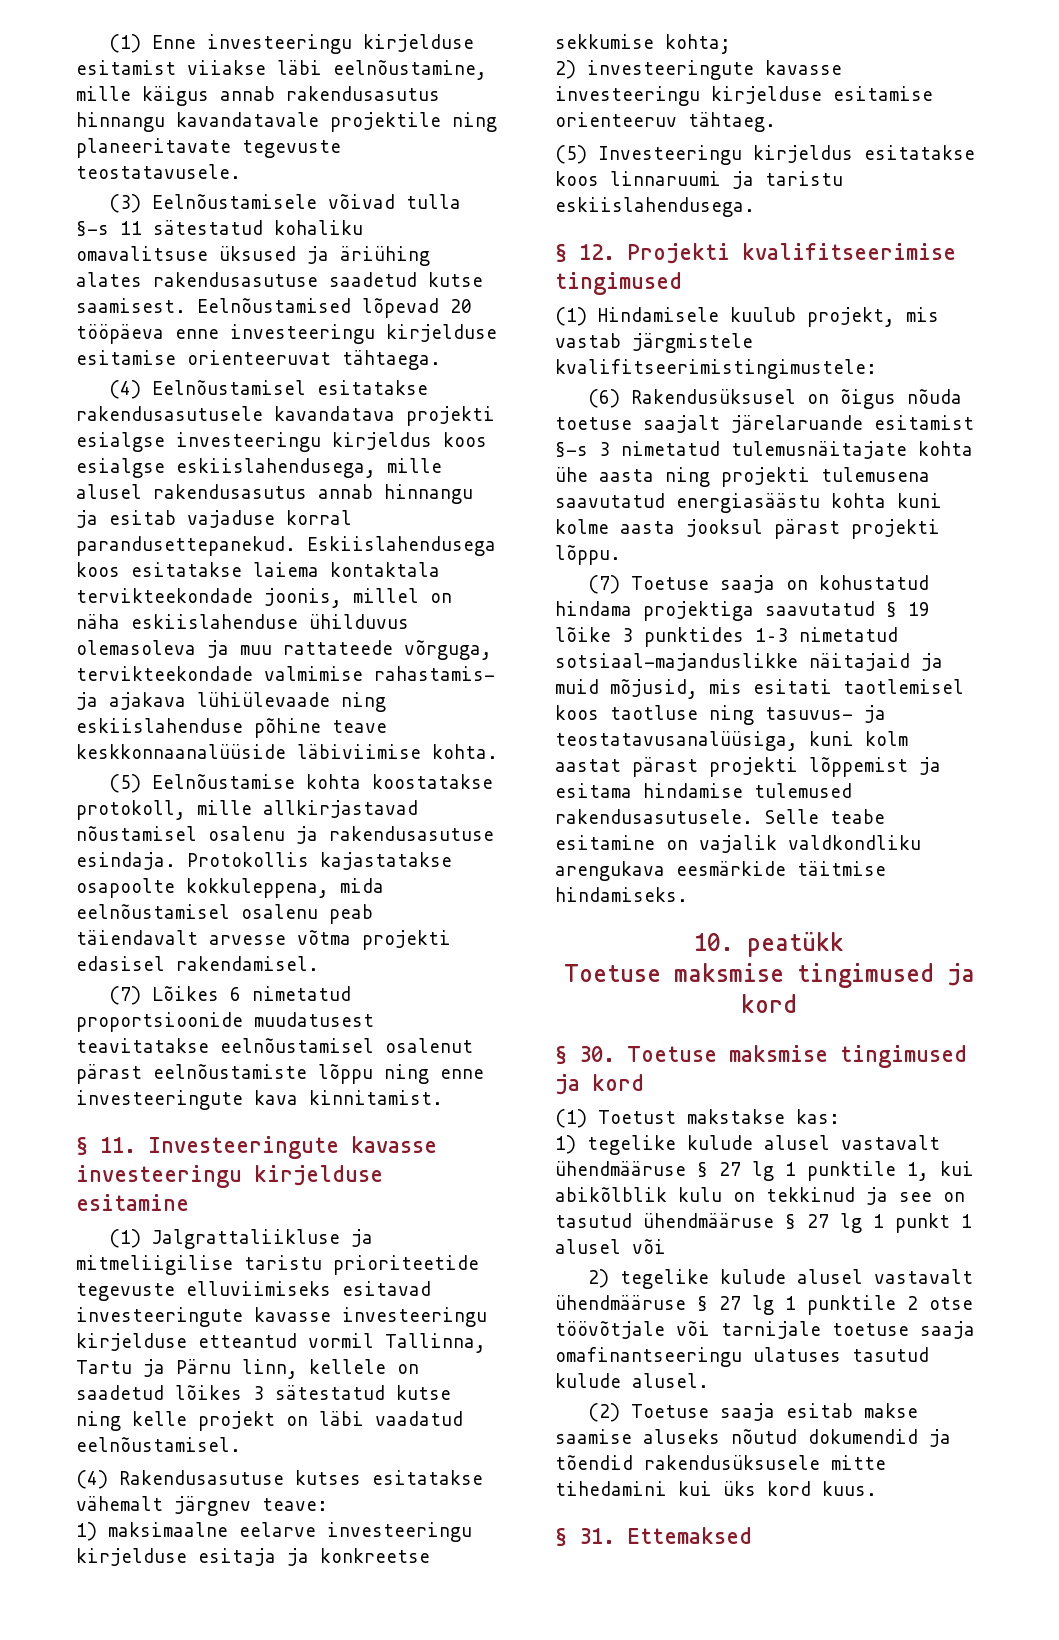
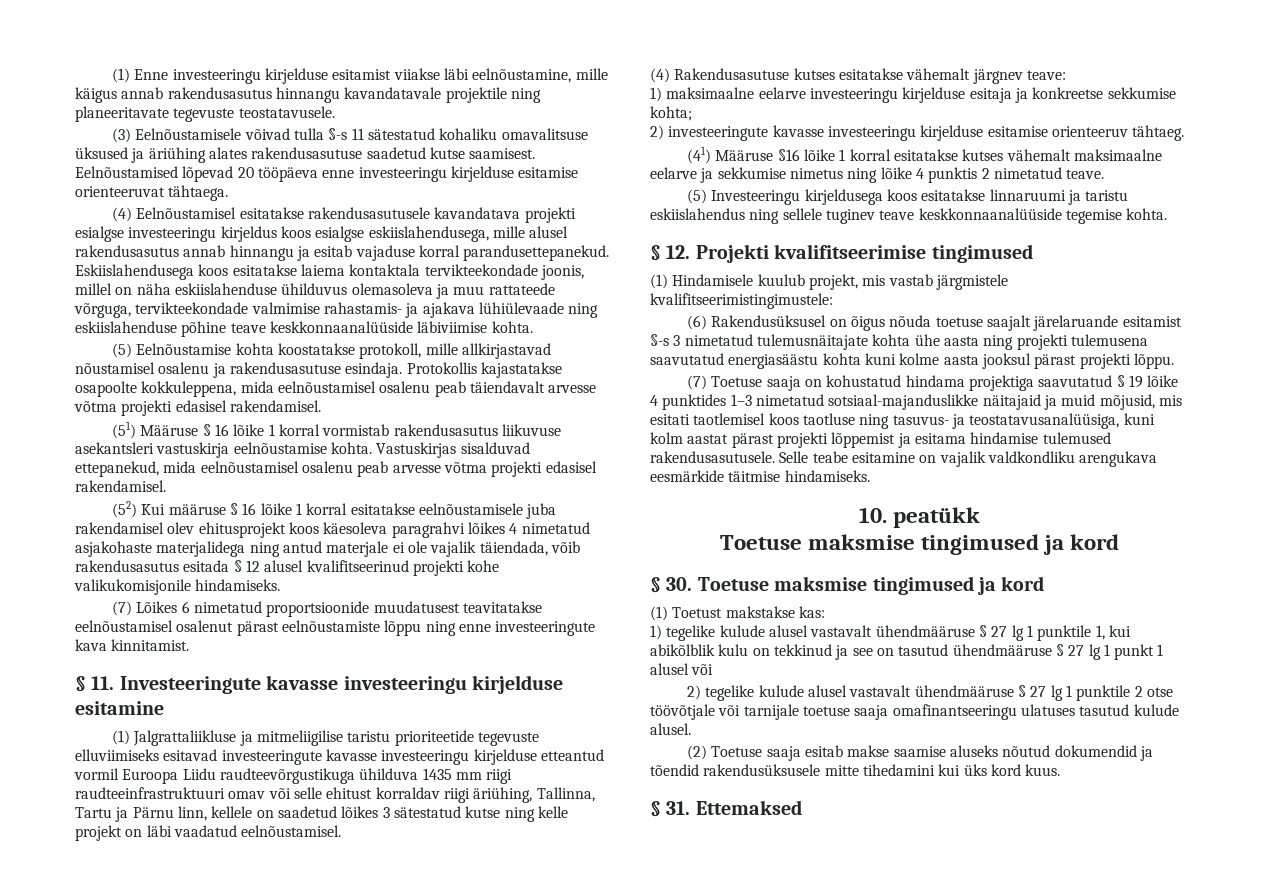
(319, 963) none -> [112,421,561,439] [75,442,530,458] [75,461,597,477] [75,480,166,492] [112,501,557,519] [75,522,590,538] [75,541,580,557] [75,560,500,576] [74,579,281,595] // (51) Määruse § 16 lõike 1 korral vormistab rakendusasutus liikuvuse asekantsleri vastuskirja eelnõustamise kohta. Vastuskirjas sisalduvad ettepanekud, mida eelnõustamisel osalenu peab arvesse võtma projekti edasisel rakendamisel. // (52) Kui määruse § 16 lõike 1 korral esitatakse eelnõustamisele juba rakendamisel olev ehitusprojekt koos käesoleva paragrahvi lõikes 4 nimetatud asjakohaste materjalidega ning antud materjale ei ole vajalik täiendada, võib rakendusasutus esitada § 12 alusel kvalifitseerinud projekti kohe valikukomisjonile hindamiseks.
(374, 1340) none -> [122,768,513,784] [75,787,533,803] Euroopa Liidu raudteevõrgustikuga ühilduva 1435 mm riigi raudteeinfrastruktuuri omav või selle ehitust korraldav riigi äriühing,
[555,145,975,165] [555,171,843,189] [555,197,755,217] (5) Investeeringu kirjeldus esitatakse koos linnaruumi ja taristu eskiislahendusega. -> [687,146,1162,164] [650,167,1105,183] [687,189,1129,205] [650,208,1168,224] (41) Määruse §16 lõike 1 korral esitatakse kutses vähemalt maksimaalne eelarve ja sekkumise nimetus ning lõike 4 punktis 2 nimetatud teave. // (5) Investeeringu kirjeldusega koos esitatakse linnaruumi ja taristu eskiislahendus ning sellele tuginev teave keskkonnaanalüüside tegemise kohta.
[622,628,633,642] 3 -> [650,395,658,406] 4

